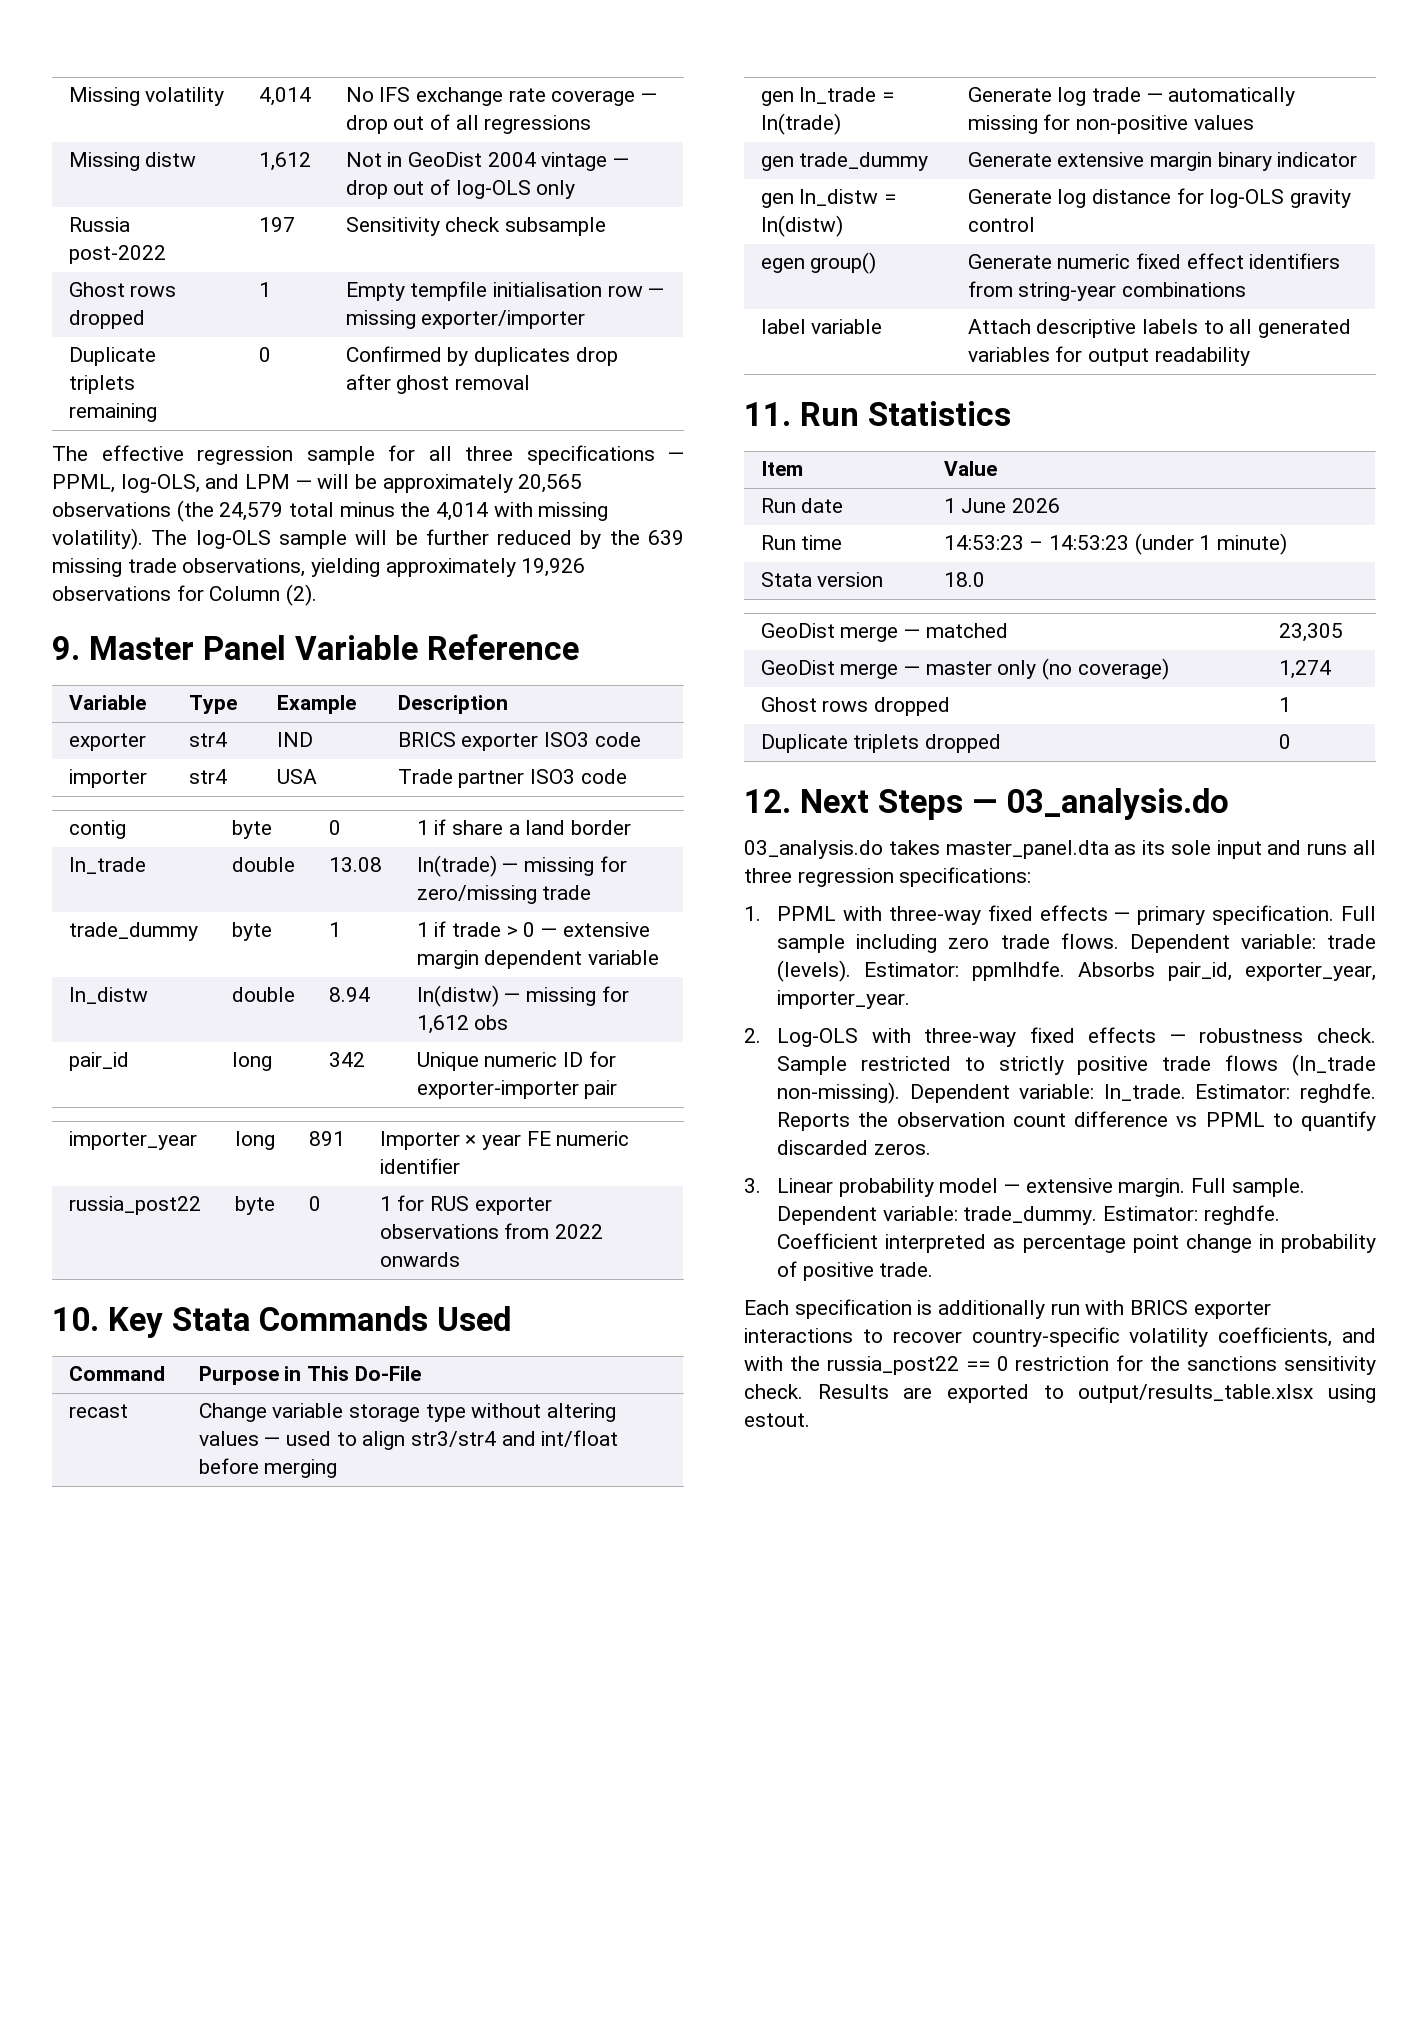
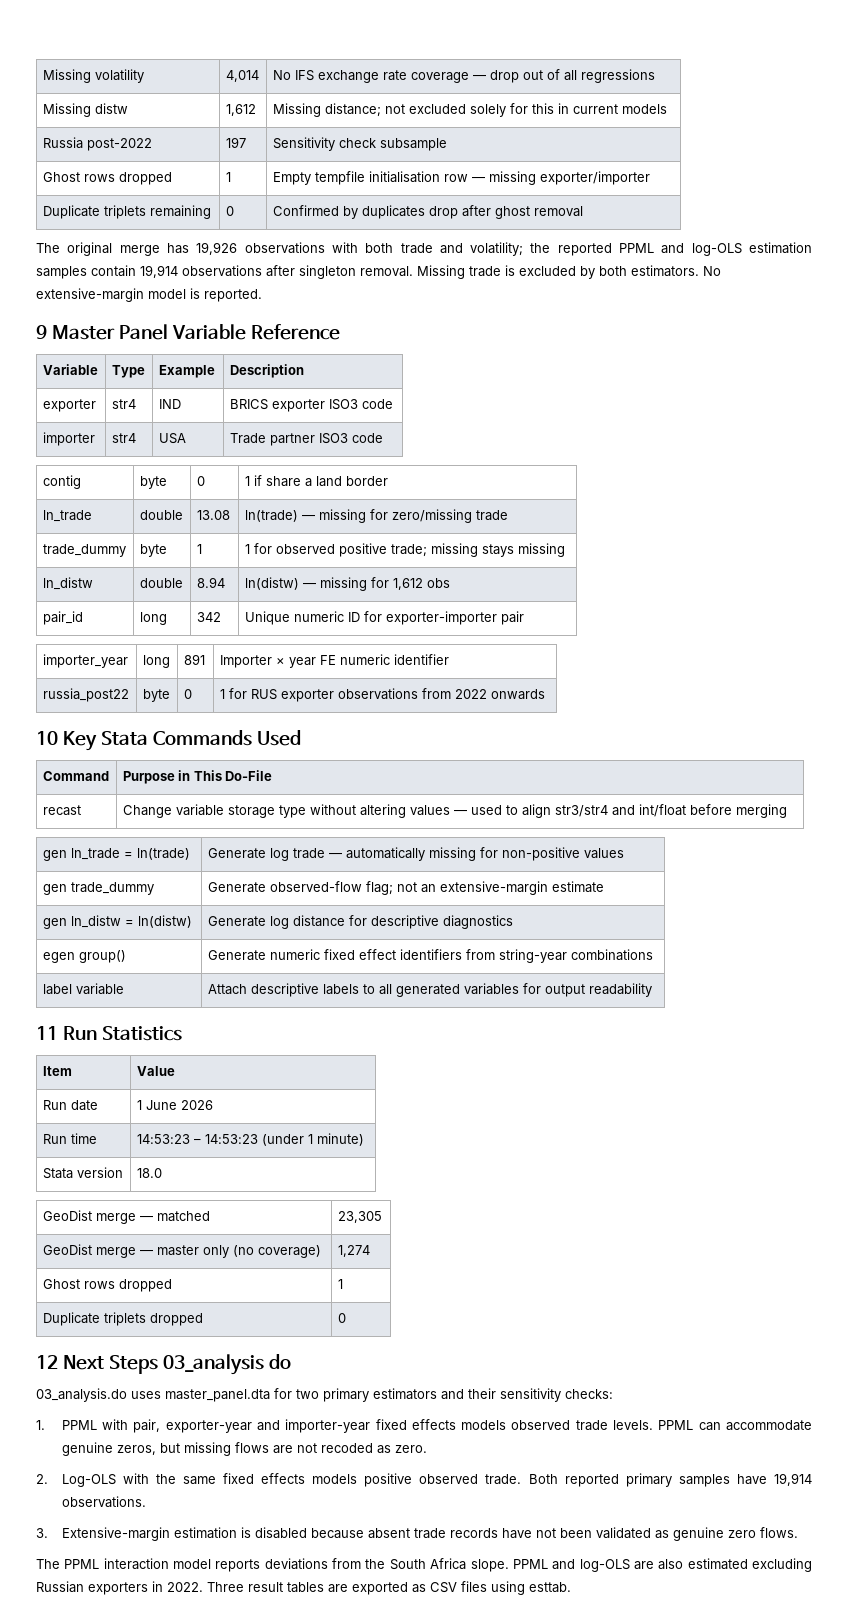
[345,152,630,171] [345,179,576,199] Not in GeoDist 2004 vintage — drop out of log-OLS only -> [272,103,667,117] Missing distance; not excluded solely for this in current models
[101,445,684,465] [52,474,583,493] [52,500,609,522] [52,528,684,550] [52,558,586,577] [52,584,318,606] [52,636,80,660] effective regression sample for all three specifications — PPML, log-OLS, and LPM — will be approximately 20,565 observations (the 24,579 total minus the 4,014 with missing volatility). The log-OLS sample will be further reduced by the 639 missing trade observations, yielding approximately 19,926 observations for Column (2). // 9. -> [67,242,812,256] [36,265,721,279] [36,288,262,302] [36,325,47,339] original merge has 19,926 observations with both trade and volatility; the reported PPML and log-OLS estimation samples contain 19,914 observations after singleton removal. Missing trade is excluded by both estimators. No extensive-margin model is reported. // 9
[434,921,650,937] [416,950,660,969] if trade > 0 — extensive margin dependent variable -> [253,543,565,557] for observed positive trade; missing stays missing
[52,1307,99,1331] 10. -> [36,731,58,745] 10
[1057,152,1358,171] extensive margin binary indicator -> [269,881,604,895] observed-flow flag; not an extensive-margin estimate
[1209,189,1352,208] [967,217,1035,232] log-OLS gravity control -> [370,915,513,929] descriptive diagnostics
[744,402,791,426] 11. -> [36,1026,58,1040] 11
[744,789,791,813] 12. -> [36,1355,58,1369] 12
[971,788,1229,820] [744,840,1376,859] [744,867,1032,887] [744,905,1376,925] [777,933,1376,953] [777,960,1376,982] [777,990,911,1009] [744,1027,1376,1047] [777,1054,1376,1076] [777,1082,1376,1104] [777,1111,1376,1131] [777,1140,931,1155] [744,1178,1305,1197] [777,1205,1280,1225] [777,1233,1376,1253] [777,1261,934,1281] [744,1299,1271,1319] [744,1327,1376,1347] [744,1355,1376,1375] [744,1384,1376,1403] [744,1413,810,1427] — 03_analysis.do // 03_analysis.do takes master_panel.dta as its sole input and runs all three regression specifications: // 1. PPML with three-way fixed effects — primary specification. Full sample including zero trade flows. Dependent variable: trade (levels). Estimator: ppmlhdfe. Absorbs pair_id, exporter_year, importer_year. // 2. Log-OLS with three-way fixed effects — robustness check. Sample restricted to strictly positive trade flows (ln_trade non-missing). Dependent variable: ln_trade. Estimator: reghdfe. Reports the observation count difference vs PPML to quantify discarded zeros. // 3. Linear probability model — extensive margin. Full sample. Dependent variable: trade_dummy. Estimator: reghdfe. Coefficient interpreted as percentage point change in probability of positive trade. // Each specification is additionally run with BRICS exporter interactions to recover country-specific volatility coefficients, and with the russia_post22 == 0 restriction for the sanctions sensitivity check. Results are exported to output/results_table.xlsx using estout. -> [162,1354,291,1375] [36,1388,613,1402] [36,1419,813,1433] [61,1442,427,1456] [36,1473,812,1487] [61,1496,146,1508] [36,1527,798,1541] [36,1558,813,1572] [36,1581,571,1595] 03_analysis do // 03_analysis.do uses master_panel.dta for two primary estimators and their sensitivity checks: // 1. PPML with pair, exporter-year and importer-year fixed effects models observed trade levels. PPML can accommodate genuine zeros, but missing flows are not recoded as zero. // 2. Log-OLS with the same fixed effects models positive observed trade. Both reported primary samples have 19,914 observations. // 3. Extensive-margin estimation is disabled because absent trade records have not been validated as genuine zero flows. // The PPML interaction model reports deviations from the South Africa slope. PPML and log-OLS are also estimated excluding Russian exporters in 2022. Three result tables are exported as CSV files using esttab.

